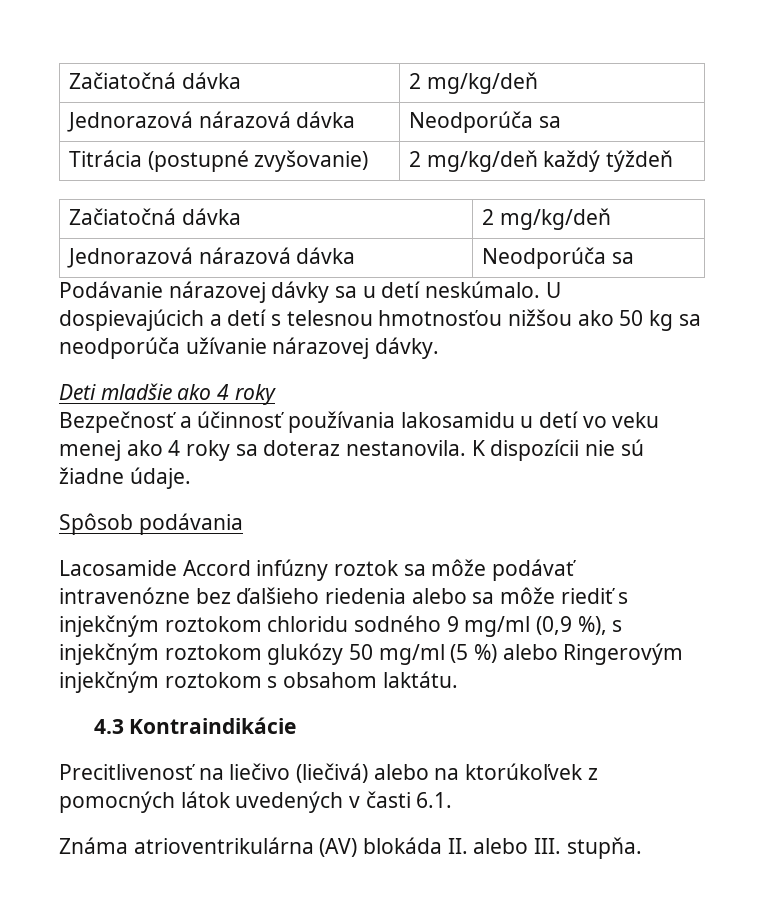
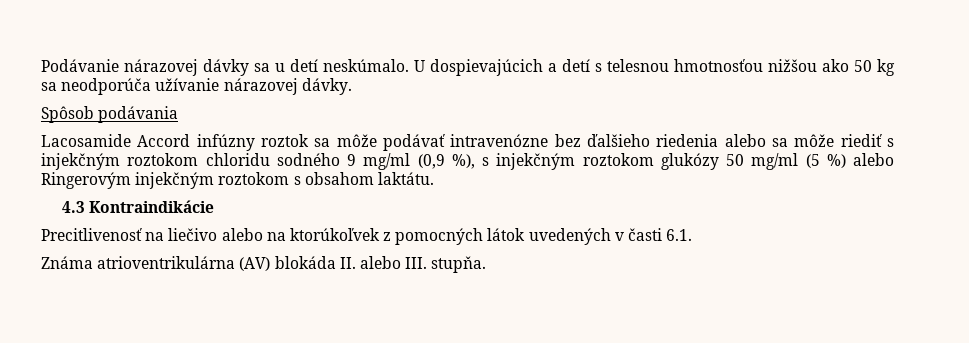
[69,72,241,89] [409,72,538,94] [67,111,356,132] [409,111,561,133] [69,150,369,172] [409,150,674,172] [69,208,241,225] [482,208,611,230] [67,247,356,268] [482,247,634,269] Začiatočná dávka | 2 mg/kg/deň // Jednorazová nárazová dávka | Neodporúča sa // Titrácia (postupné zvyšovanie) | 2 mg/kg/deň každý týždeň // Začiatočná dávka | 2 mg/kg/deň // Jednorazová nárazová dávka | Neodporúča sa // -> (41, 65) none
[59,383,276,405] [59,411,660,433] [59,439,644,461] [59,467,191,489] // Deti mladšie ako 4 roky // Bezpečnosť a účinnosť používania lakosamidu u detí vo veku menej ako 4 roky sa doteraz nestanovila. K dispozícii nie sú žiadne údaje. -> (352, 86) none
[296,763,369,783] (liečivá) -> (218, 234) none

